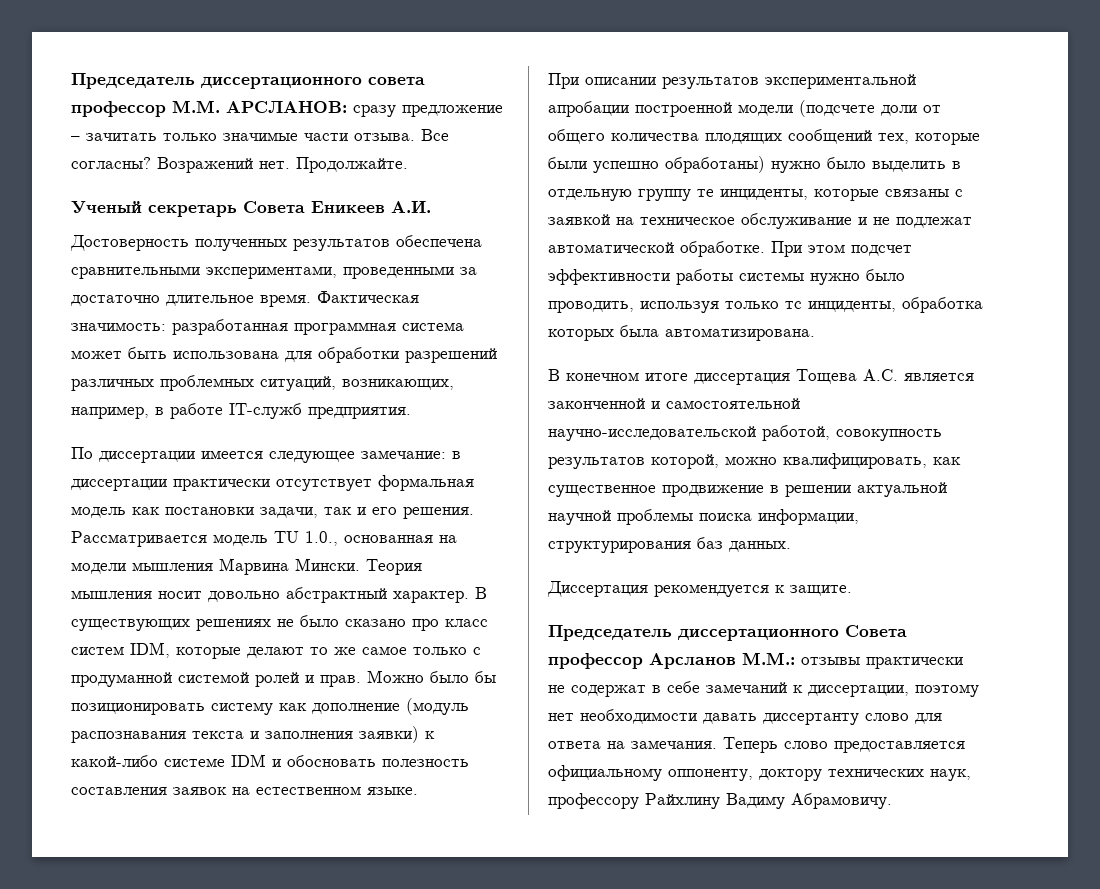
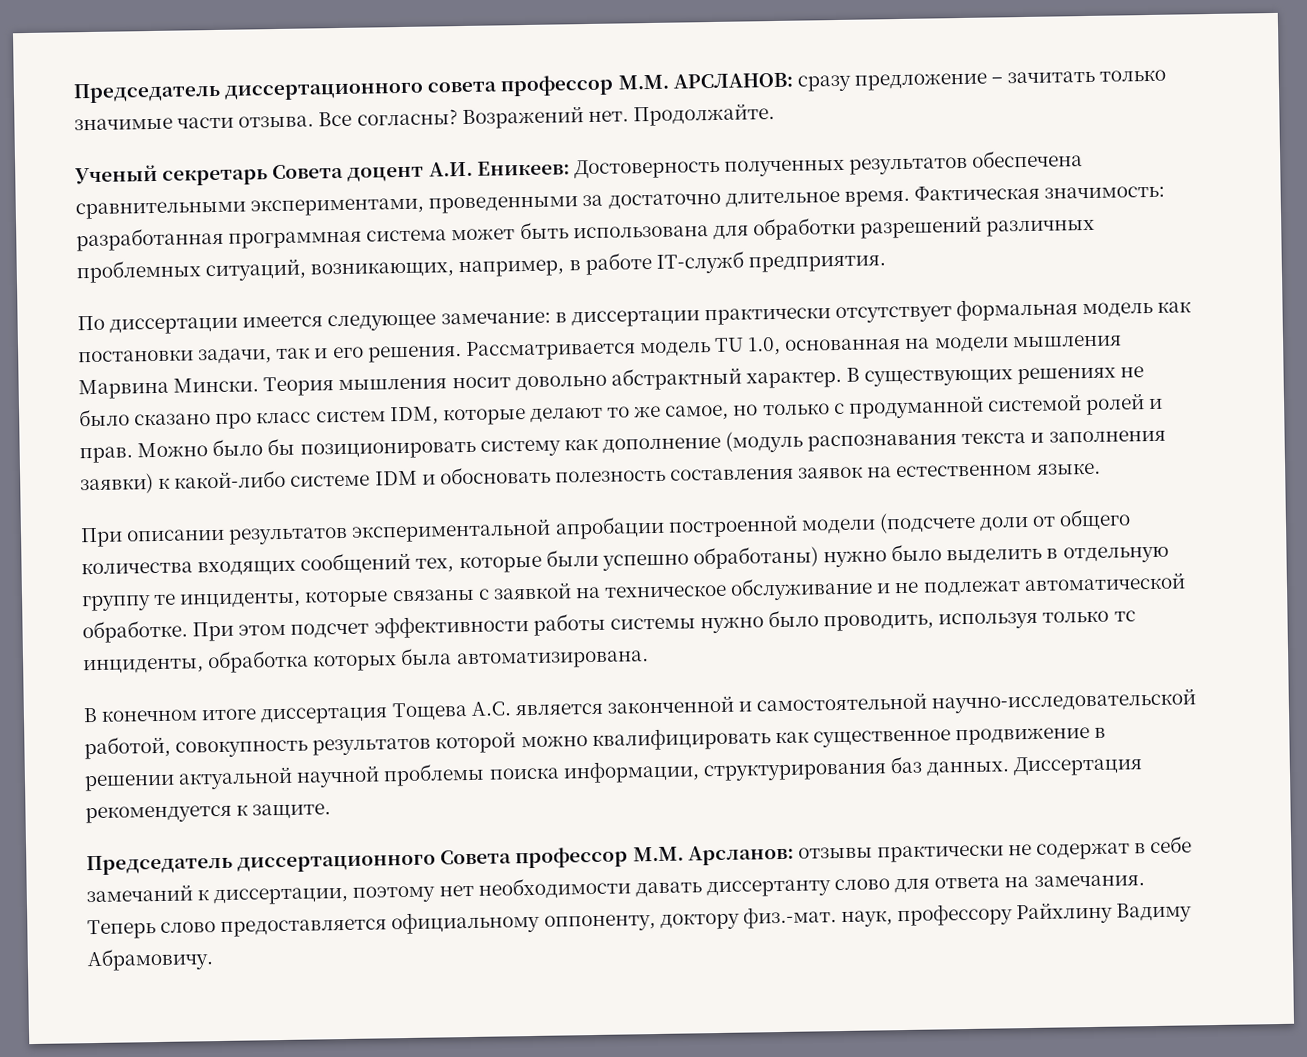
[311,201,385,213] Еникеев -> [347,166,425,182] доцент
(431, 206) // -> [476,160,570,176] Еникеев:
[305,531,338,546] 1.0., -> [747,336,782,356] 1.0,
[362,646,407,655] самое -> [665,404,759,421] самое, но
[705,133,782,144] плодящих -> [197,559,297,577] входящих
[651,453,927,469] которой, можно квалифицировать, -> [435,727,771,754] которой можно квалифицировать
(791, 546) // -> (1011, 768) none
[649,652,795,669] Арсланов М.М.: -> [632,844,794,866] М.М. Арсланов:
[828,769,924,777] технических -> [742,906,837,929] физ.-мат.

